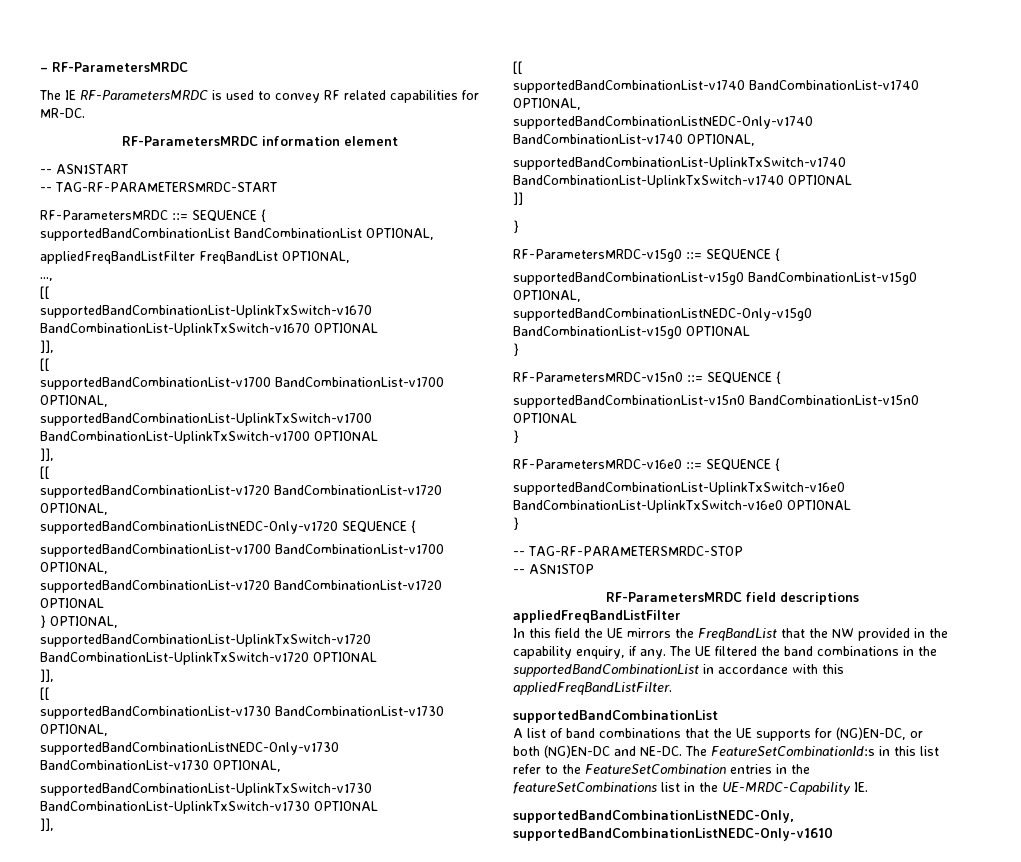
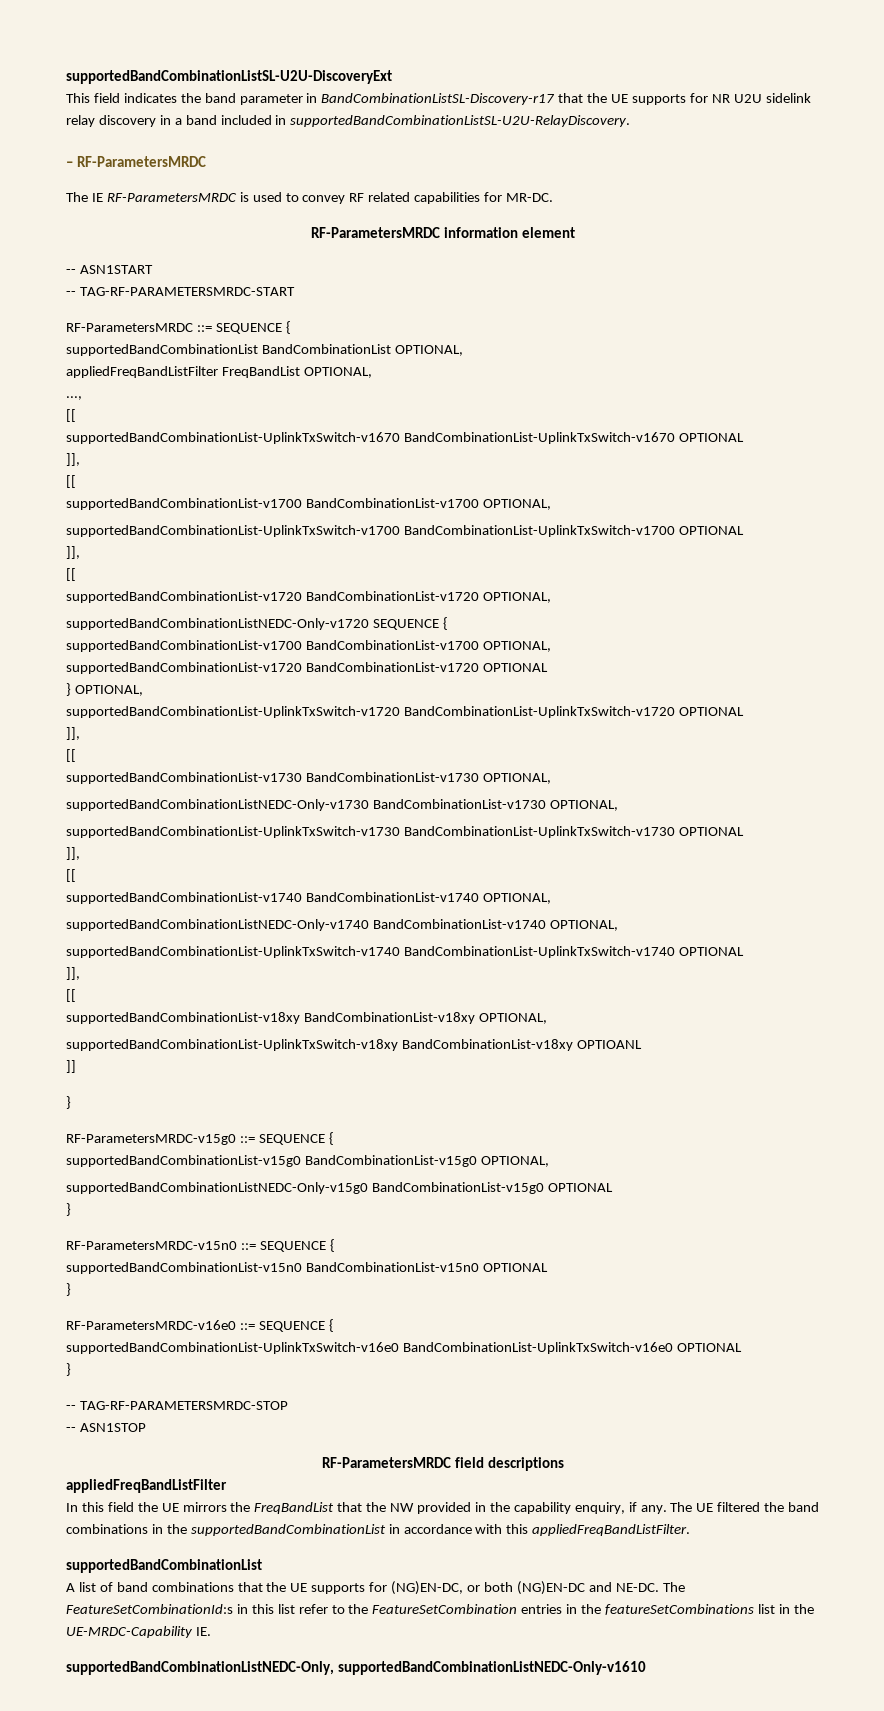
(40, 69) none -> [66,70,392,84] [66,93,811,105] [66,115,631,127] supportedBandCombinationListSL-U2U-DiscoveryExt // This field indicates the band parameter in BandCombinationListSL-Discovery-r17 that the UE supports for NR U2U sidelink relay discovery in a band included in supportedBandCombinationListSL-U2U-RelayDiscovery. //
(852, 180) none -> [66,967,80,980] [66,989,76,1002] [66,1012,547,1024] [66,1039,642,1051] // ]], // [[ // supportedBandCombinationList-v18xy BandCombinationList-v18xy OPTIONAL, // supportedBandCombinationList-UplinkTxSwitch-v18xy BandCombinationList-v18xy OPTIOANL

